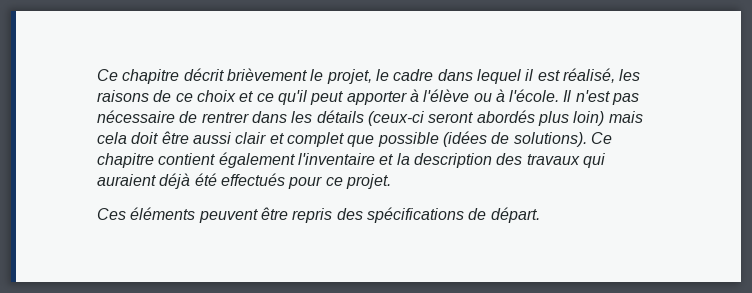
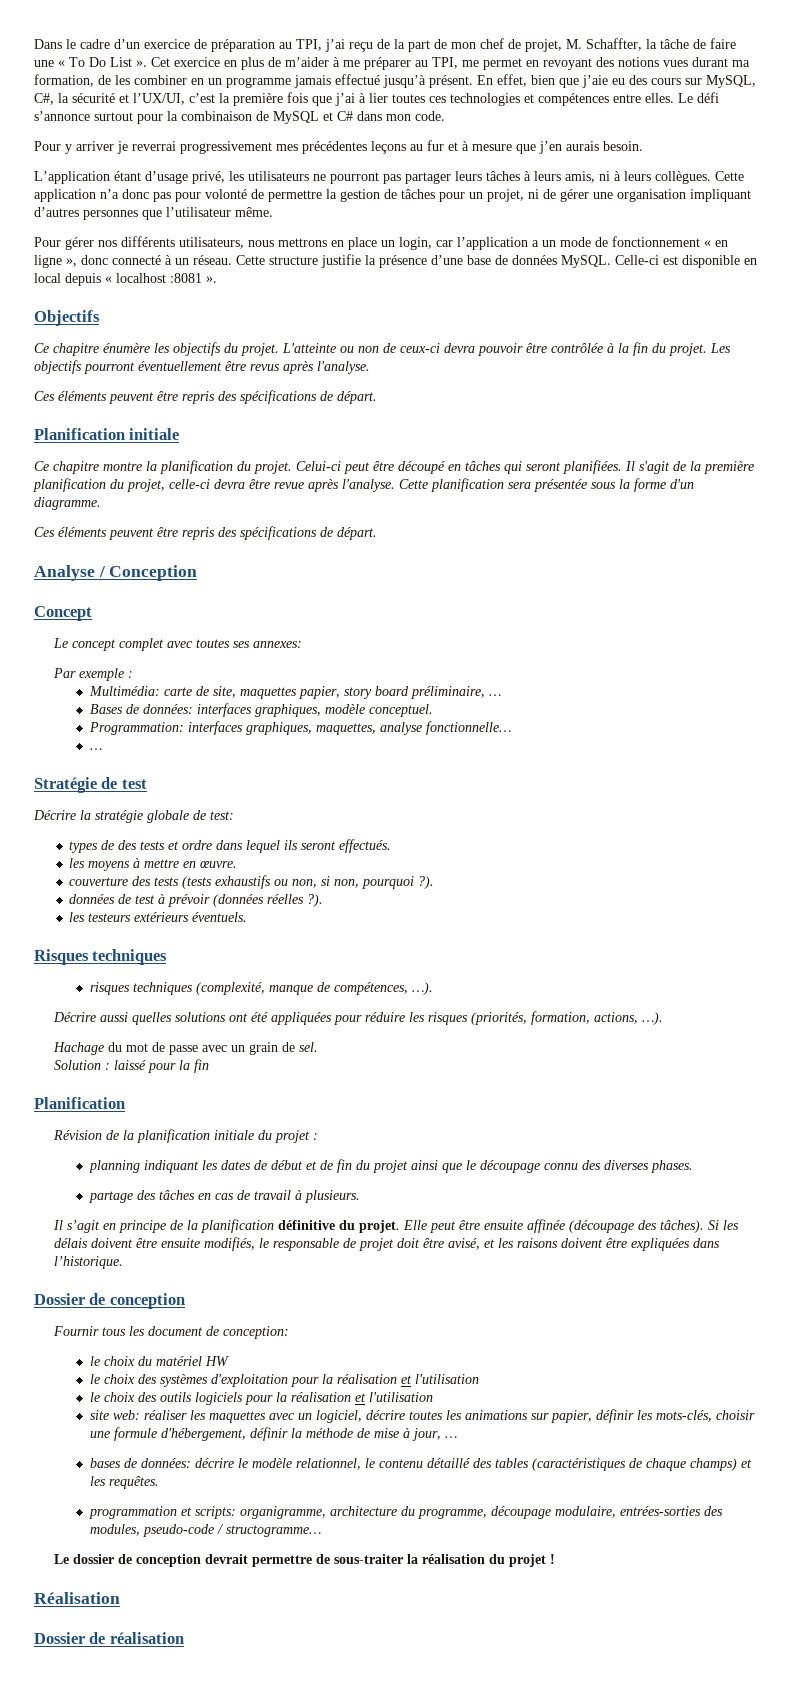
[97,68,641,84] [97,89,640,105] [97,110,643,126] [97,131,612,147] [97,152,605,168] [97,173,391,189] [97,207,540,223] Ce chapitre décrit brièvement le projet, le cadre dans lequel il est réalisé, les raisons de ce choix et ce qu'il peut apporter à l'élève ou à l'école. Il n'est pas nécessaire de rentrer dans les détails (ceux-ci seront abordés plus loin) mais cela doit être aussi clair et complet que possible (idées de solutions). Ce chapitre contient également l'inventaire et la description des travaux qui auraient déjà été effectués pour ce projet. // Ces éléments peuvent être repris des spécifications de départ. -> [34,38,736,52] [34,57,750,70] [34,74,756,88] [34,92,719,106] [34,111,445,124] [34,140,643,154] [34,171,744,184] [34,189,751,202] [34,207,273,220] [34,236,728,250] [34,254,757,268] [34,273,217,286] [34,310,100,326] [34,342,731,356] [34,360,370,374] [34,390,377,404] [34,428,180,440] [34,460,754,474] [33,478,694,492] [34,497,101,510] [34,526,377,540] [34,565,198,581] [34,606,92,621] [53,638,303,651] [53,668,134,681] [88,686,501,699] [89,703,433,717] [88,721,511,735] [89,748,102,750] [34,777,147,793] [33,810,234,823] [69,839,392,853] [69,858,238,871] [69,875,435,889] [69,894,324,907] [69,912,248,922] [34,949,168,965] [89,982,433,995] [53,1011,664,1025] [53,1042,319,1055] [54,1059,210,1073] [34,1097,125,1109] [53,1129,319,1143] [88,1159,693,1173] [88,1190,360,1203] [53,1219,740,1233] [54,1237,721,1251] [54,1256,124,1269] [34,1293,185,1309] [53,1326,290,1339] [89,1356,229,1366] [89,1374,479,1387] [89,1392,433,1405] [89,1409,755,1423] [89,1427,457,1441] [89,1458,752,1471] [89,1476,159,1489] [88,1506,723,1519] [89,1524,321,1537] [54,1554,556,1567] [34,1592,120,1604] [34,1632,184,1644] Dans le cadre d’un exercice de préparation au TPI, j’ai reçu de la part de mon chef de projet, M. Schaffter, la tâche de faire une « To Do List ». Cet exercice en plus de m’aider à me préparer au TPI, me permet en revoyant des notions vues durant ma formation, de les combiner en un programme jamais effectué jusqu’à présent. En effet, bien que j’aie eu des cours sur MySQL, C#, la sécurité et l’UX/UI, c’est la première fois que j’ai à lier toutes ces technologies et compétences entre elles. Le défi s’annonce surtout pour la combinaison de MySQL et C# dans mon code. // Pour y arriver je reverrai progressivement mes précédentes leçons au fur et à mesure que j’en aurais besoin. // L’application étant d’usage privé, les utilisateurs ne pourront pas partager leurs tâches à leurs amis, ni à leurs collègues. Cette application n’a donc pas pour volonté de permettre la gestion de tâches pour un projet, ni de gérer une organisation impliquant d’autres personnes que l’utilisateur même. // Pour gérer nos différents utilisateurs, nous mettrons en place un login, car l’application a un mode de fonctionnement « en ligne », donc connecté à un réseau. Cette structure justifie la présence d’une base de données MySQL. Celle-ci est disponible en local depuis « localhost :8081 ». // Objectifs // Ce chapitre énumère les objectifs du projet. L'atteinte ou non de ceux-ci devra pouvoir être contrôlée à la fin du projet. Les objectifs pourront éventuellement être revus après l'analyse. // Ces éléments peuvent être repris des spécifications de départ. // Planification initiale // Ce chapitre montre la planification du projet. Celui-ci peut être découpé en tâches qui seront planifiées. Il s'agit de la première planification du projet, celle-ci devra être revue après l'analyse. Cette planification sera présentée sous la forme d'un diagramme. // Ces éléments peuvent être repris des spécifications de départ. // Analyse / Conception // Concept // Le concept complet avec toutes ses annexes: // Par exemple : // Multimédia: carte de site, maquettes papier, story board préliminaire, … // Bases de données: interfaces graphiques, modèle conceptuel. // Programmation: interfaces graphiques, maquettes, analyse fonctionnelle… // … // Stratégie de test // Décrire la stratégie globale de test: // types de des tests et ordre dans lequel ils seront effectués. // les moyens à mettre en œuvre. // couverture des tests (tests exhaustifs ou non, si non, pourquoi ?). // données de test à prévoir (données réelles ?). // les testeurs extérieurs éventuels. // Risques techniques // risques techniques (complexité, manque de compétences, …). // Décrire aussi quelles solutions ont été appliquées pour réduire les risques (priorités, formation, actions, …). // Hachage du mot de passe avec un grain de sel. // Solution : laissé pour la fin // Planification // Révision de la planification initiale du projet : // planning indiquant les dates de début et de fin du projet ainsi que le découpage connu des diverses phases. // partage des tâches en cas de travail à plusieurs. // Il s’agit en principe de la planification définitive du projet. Elle peut être ensuite affinée (découpage des tâches). Si les délais doivent être ensuite modifiés, le responsable de projet doit être avisé, et les raisons doivent être expliquées dans l’historique. // Dossier de conception // Fournir tous les document de conception: // le choix du matériel HW // le choix des systèmes d'exploitation pour la réalisation et l'utilisation // le choix des outils logiciels pour la réalisation et l'utilisation // site web: réaliser les maquettes avec un logiciel, décrire toutes les animations sur papier, définir les mots-clés, choisir une formule d'hébergement, définir la méthode de mise à jour, … // bases de données: décrire le modèle relationnel, le contenu détaillé des tables (caractéristiques de chaque champs) et les requêtes. // programmation et scripts: organigramme, architecture du programme, découpage modulaire, entrées-sorties des modules, pseudo-code / structogramme… // Le dossier de conception devrait permettre de sous-traiter la réalisation du projet ! // Réalisation // Dossier de réalisation

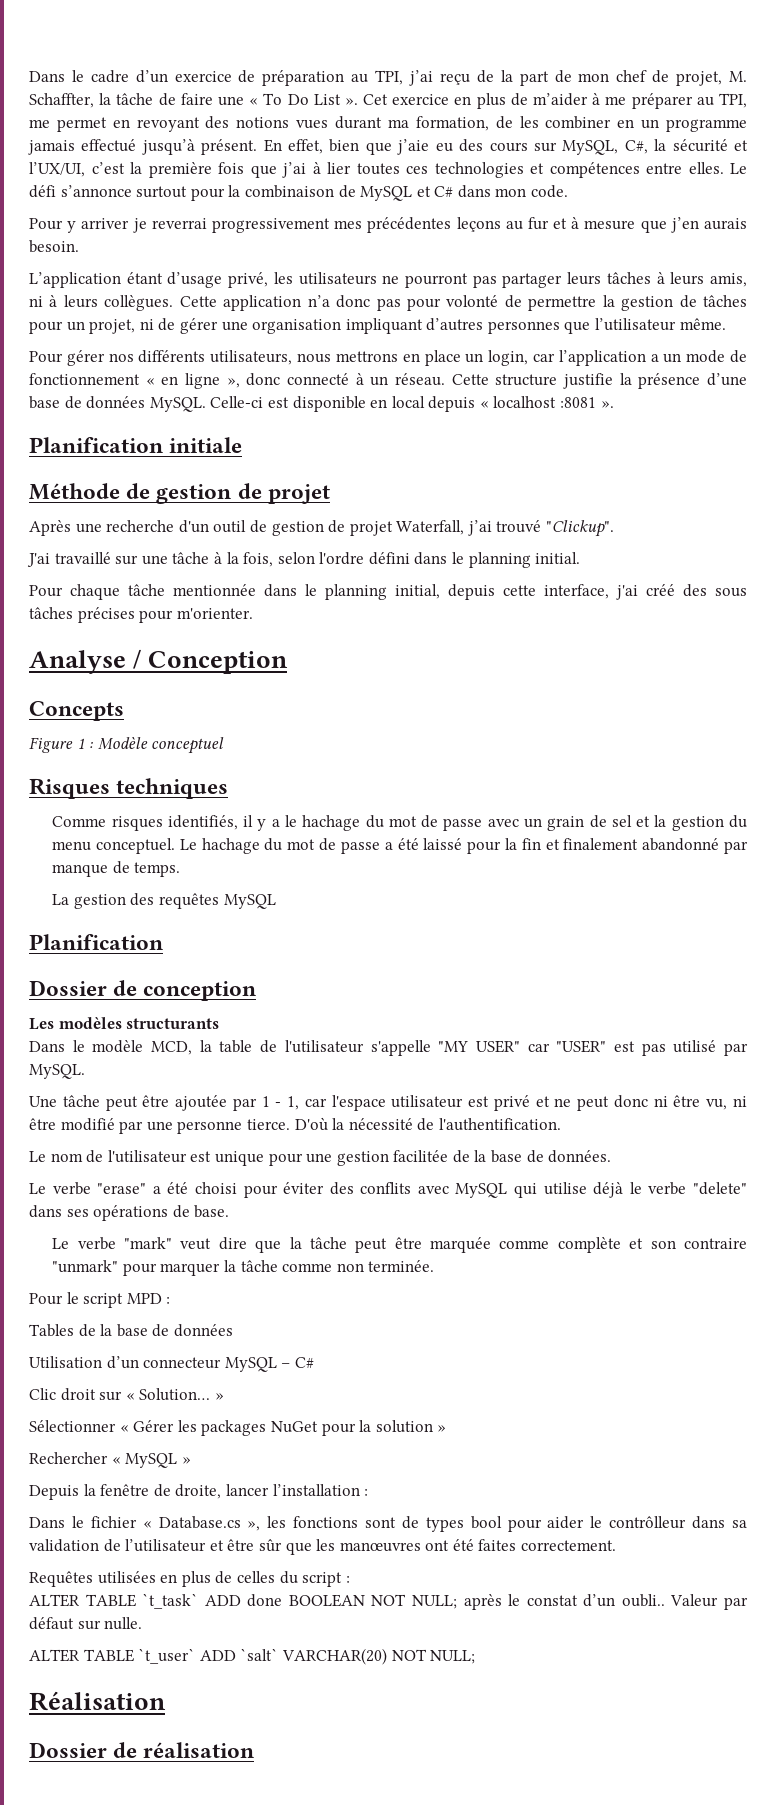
[34,310,100,326] [34,342,731,356] [34,360,370,374] [34,390,377,404] [34,428,180,440] [34,460,754,474] [33,478,694,492] [34,497,101,510] [34,526,377,540] [34,565,198,581] [34,606,92,621] [53,638,303,651] [53,668,134,681] [88,686,501,699] [89,703,433,717] [88,721,511,735] [89,748,102,750] [34,777,147,793] [33,810,234,823] [69,839,392,853] [69,858,238,871] [69,875,435,889] [69,894,324,907] [69,912,248,922] [34,949,168,965] [89,982,433,995] [53,1011,664,1025] [53,1042,105,1055] Objectifs // Ce chapitre énumère les objectifs du projet. L'atteinte ou non de ceux-ci devra pouvoir être contrôlée à la fin du projet. Les objectifs pourront éventuellement être revus après l'analyse. // Ces éléments peuvent être repris des spécifications de départ. // Planification initiale // Ce chapitre montre la planification du projet. Celui-ci peut être découpé en tâches qui seront planifiées. Il s'agit de la première planification du projet, celle-ci devra être revue après l'analyse. Cette planification sera présentée sous la forme d'un diagramme. // Ces éléments peuvent être repris des spécifications de départ. // Analyse / Conception // Concept // Le concept complet avec toutes ses annexes: // Par exemple : // Multimédia: carte de site, maquettes papier, story board préliminaire, … // Bases de données: interfaces graphiques, modèle conceptuel. // Programmation: interfaces graphiques, maquettes, analyse fonctionnelle… // … // Stratégie de test // Décrire la stratégie globale de test: // types de des tests et ordre dans lequel ils seront effectués. // les moyens à mettre en œuvre. // couverture des tests (tests exhaustifs ou non, si non, pourquoi ?). // données de test à prévoir (données réelles ?). // les testeurs extérieurs éventuels. // Risques techniques // risques techniques (complexité, manque de compétences, …). // Décrire aussi quelles solutions ont été appliquées pour réduire les risques (priorités, formation, actions, …). // Hachage -> [29,437,243,453] [29,483,330,504] [29,520,615,537] [27,552,581,568] [29,584,747,600] [29,607,253,623] [29,649,289,674] [29,701,124,721] [29,737,225,754] [29,778,229,799] [52,815,361,831] Planification initiale // Méthode de gestion de projet // Après une recherche d'un outil de gestion de projet Waterfall, j’ai trouvé "Clickup". // J'ai travaillé sur une tâche à la fois, selon l'ordre défini dans le planning initial. // Pour chaque tâche mentionnée dans le planning initial, depuis cette interface, j'ai créé des sous tâches précises pour m'orienter. // Analyse / Conception // Concepts // Figure 1 : Modèle conceptuel // Risques techniques // Comme risques identifiés, il y a le hachage
[299,1042,319,1052] [54,1059,210,1073] [34,1097,125,1109] [53,1129,319,1143] [88,1159,693,1173] [88,1190,360,1203] [53,1219,740,1233] [54,1237,721,1251] [54,1256,124,1269] [34,1293,185,1309] [53,1326,290,1339] [89,1356,229,1366] [89,1374,479,1387] [89,1392,433,1405] [89,1409,755,1423] [89,1427,457,1441] [89,1458,752,1471] [89,1476,159,1489] [88,1506,723,1519] [89,1524,321,1537] [54,1554,556,1567] sel. // Solution : laissé pour la fin // Planification // Révision de la planification initiale du projet : // planning indiquant les dates de début et de fin du projet ainsi que le découpage connu des diverses phases. // partage des tâches en cas de travail à plusieurs. // Il s’agit en principe de la planification définitive du projet. Elle peut être ensuite affinée (découpage des tâches). Si les délais doivent être ensuite modifiés, le responsable de projet doit être avisé, et les raisons doivent être expliquées dans l’historique. // Dossier de conception // Fournir tous les document de conception: // le choix du matériel HW // le choix des systèmes d'exploitation pour la réalisation et l'utilisation // le choix des outils logiciels pour la réalisation et l'utilisation // site web: réaliser les maquettes avec un logiciel, décrire toutes les animations sur papier, définir les mots-clés, choisir une formule d'hébergement, définir la méthode de mise à jour, … // bases de données: décrire le modèle relationnel, le contenu détaillé des tables (caractéristiques de chaque champs) et les requêtes. // programmation et scripts: organigramme, architecture du programme, découpage modulaire, entrées-sorties des modules, pseudo-code / structogramme… // Le dossier de conception devrait permettre de sous-traiter la réalisation du projet ! -> [611,815,747,831] [52,838,748,854] [52,861,181,877] [52,893,276,909] [29,934,163,950] [29,980,257,1001] [29,1017,220,1030] [29,1040,748,1056] [29,1064,85,1079] [29,1095,748,1111] [29,1117,561,1134] [29,1150,612,1166] [29,1182,747,1198] [29,1205,230,1221] [52,1237,747,1253] [52,1260,435,1276] [29,1292,171,1308] [29,1324,233,1337] [29,1356,314,1372] [29,1388,224,1401] [29,1420,447,1436] [29,1452,191,1468] [29,1484,369,1500] [29,1516,747,1532] [29,1539,617,1555] [29,1571,350,1587] [29,1593,748,1610] [29,1617,143,1630] [29,1648,476,1665] sel et la gestion du menu conceptuel. Le hachage du mot de passe a été laissé pour la fin et finalement abandonné par manque de temps. // La gestion des requêtes MySQL // Planification // Dossier de conception // Les modèles structurants // Dans le modèle MCD, la table de l'utilisateur s'appelle "MY USER" car "USER" est pas utilisé par MySQL. // Une tâche peut être ajoutée par 1 - 1, car l'espace utilisateur est privé et ne peut donc ni être vu, ni être modifié par une personne tierce. D'où la nécessité de l'authentification. // Le nom de l'utilisateur est unique pour une gestion facilitée de la base de données. // Le verbe "erase" a été choisi pour éviter des conflits avec MySQL qui utilise déjà le verbe "delete" dans ses opérations de base. // Le verbe "mark" veut dire que la tâche peut être marquée comme complète et son contraire "unmark" pour marquer la tâche comme non terminée. // Pour le script MPD : // Tables de la base de données // Utilisation d’un connecteur MySQL – C# // Clic droit sur « Solution… » // Sélectionner « Gérer les packages NuGet pour la solution » // Rechercher « MySQL » // Depuis la fenêtre de droite, lancer l’installation : // Dans le fichier « Database.cs », les fonctions sont de types bool pour aider le contrôlleur dans sa validation de l’utilisateur et être sûr que les manœuvres ont été faites correctement. // Requêtes utilisées en plus de celles du script : // ALTER TABLE `t_task` ADD done BOOLEAN NOT NULL; après le constat d’un oubli.. Valeur par défaut sur nulle. // ALTER TABLE `t_user` ADD `salt` VARCHAR(20) NOT NULL;

